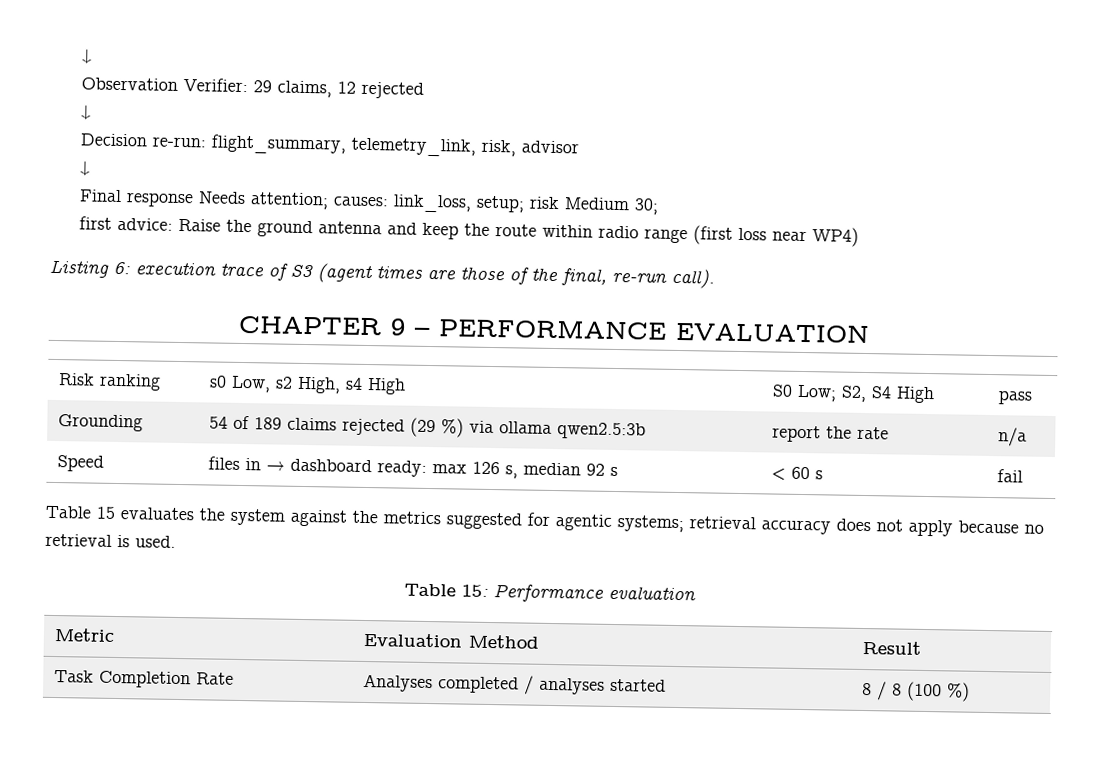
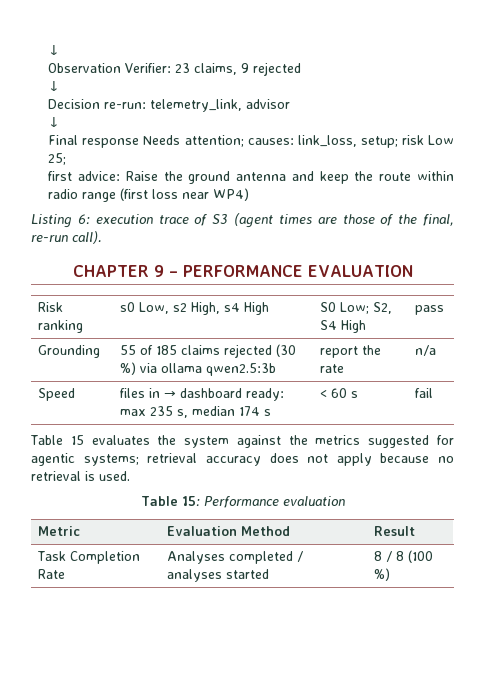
[252,80,356,98] 29 claims, 12 -> [175,63,250,75] 23 claims, 9
[210,134,516,157] flight_summary, telemetry_link, risk, -> [150,99,243,112] telemetry_link,
[563,197,659,215] Medium 30; -> [427,135,454,145] [48,153,67,165] Low 25;
[208,415,282,430] 54 of 189 -> [120,345,178,355] 55 of 185
[409,417,436,438] (29 -> [276,344,297,357] (30
[471,461,500,475] 126 -> [150,406,174,416] 235
[585,463,605,476] 92 -> [239,406,261,416] 174

